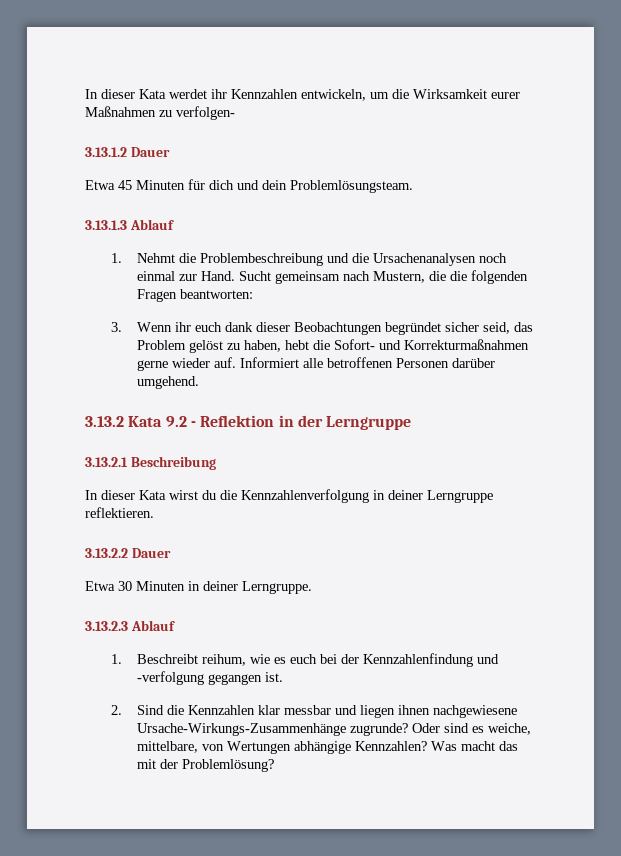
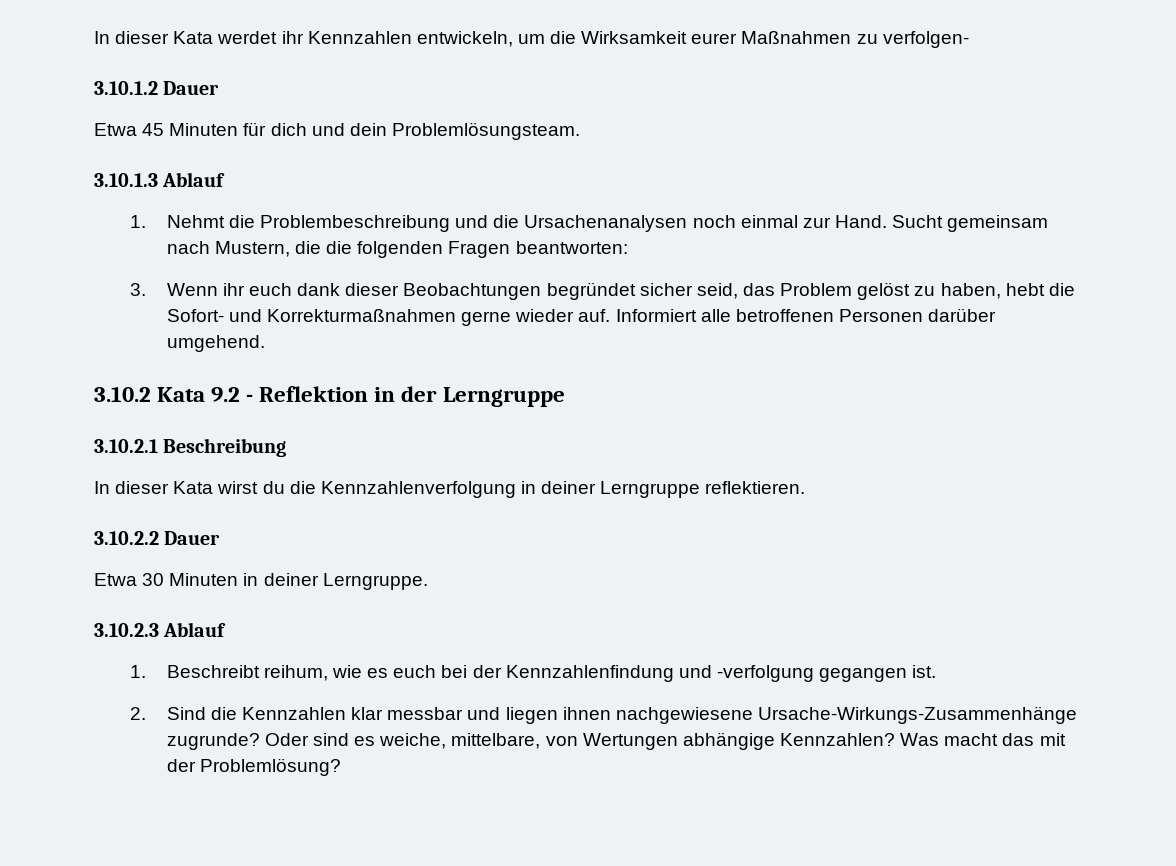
[85,147,127,157] 3.13.1.2 -> [94,81,158,95] 3.10.1.2
[85,220,127,230] 3.13.1.3 -> [94,173,158,187] 3.10.1.3
[85,416,124,427] 3.13.2 -> [94,386,151,402] 3.10.2
[85,457,128,467] 3.13.2.1 -> [94,439,158,453] 3.10.2.1
[85,548,128,558] 3.13.2.2 -> [94,531,159,545] 3.10.2.2
[85,621,128,631] 3.13.2.3 -> [94,623,159,637] 3.10.2.3

